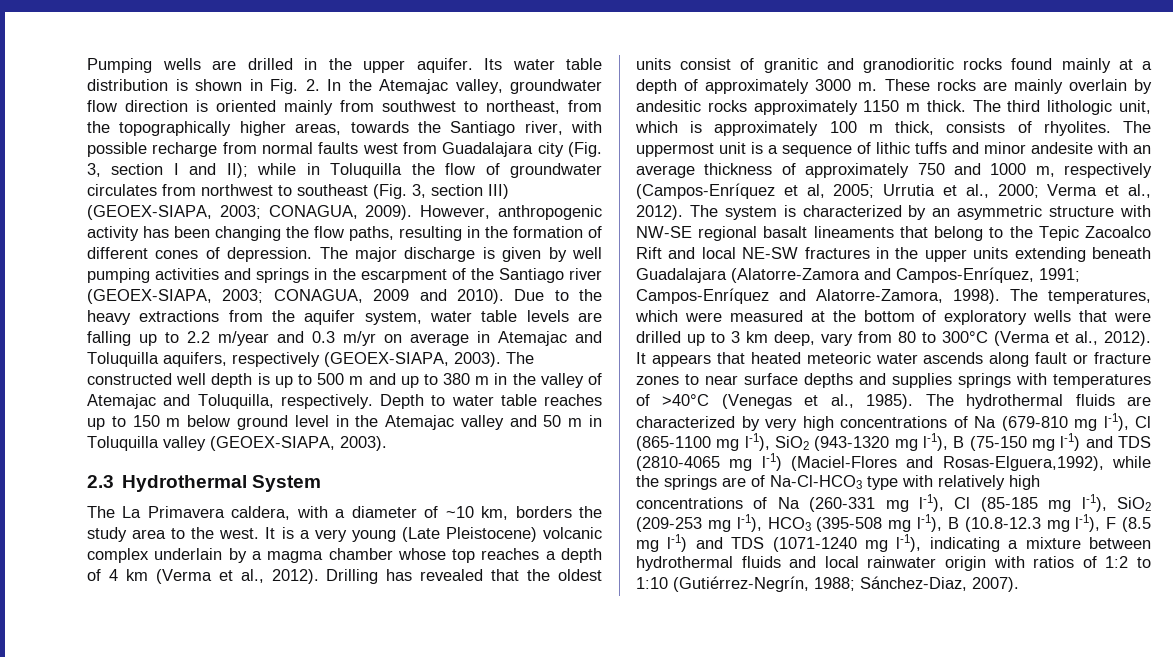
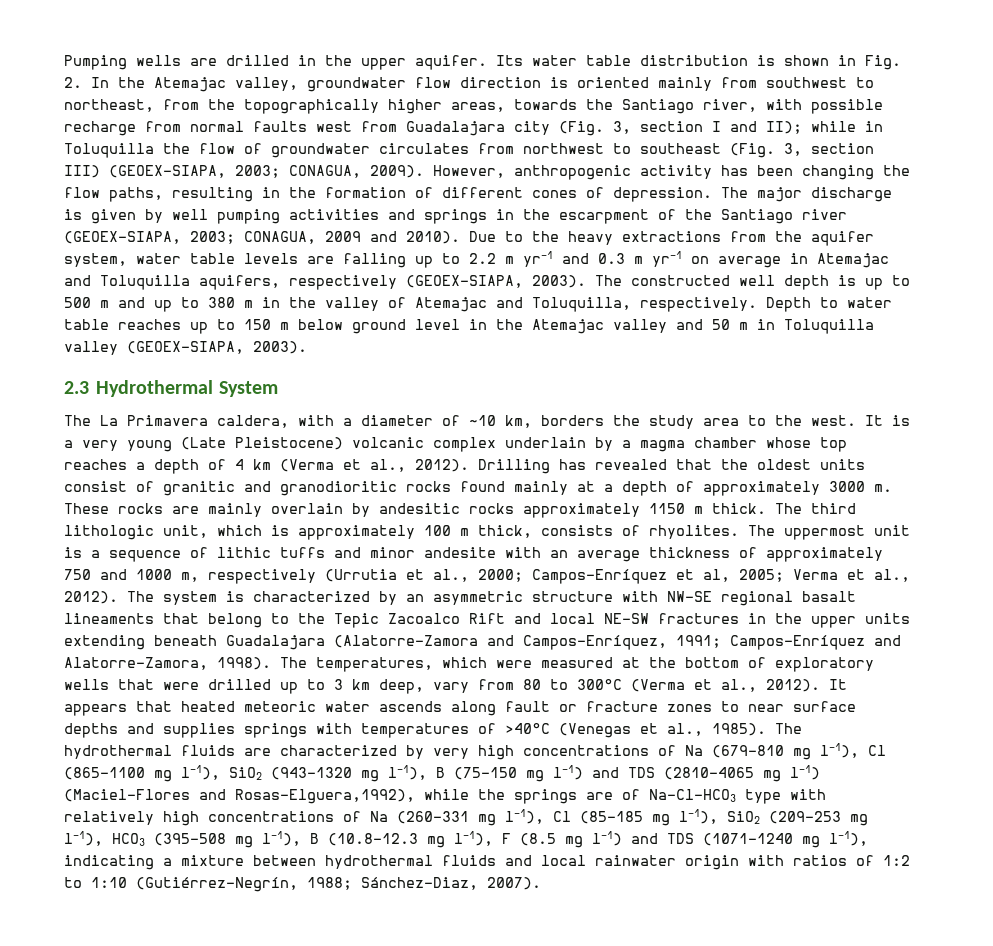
[218,331,376,346] m/year and 0.3 m/yr -> [505,251,682,267] m yr-1 and 0.3 m yr-1
[636,183,1039,199] (Campos-Enríquez et al, 2005; Urrutia et al., 2000; -> [325,569,784,584] (Urrutia et al., 2000; Campos-Enríquez et al, 2005;

